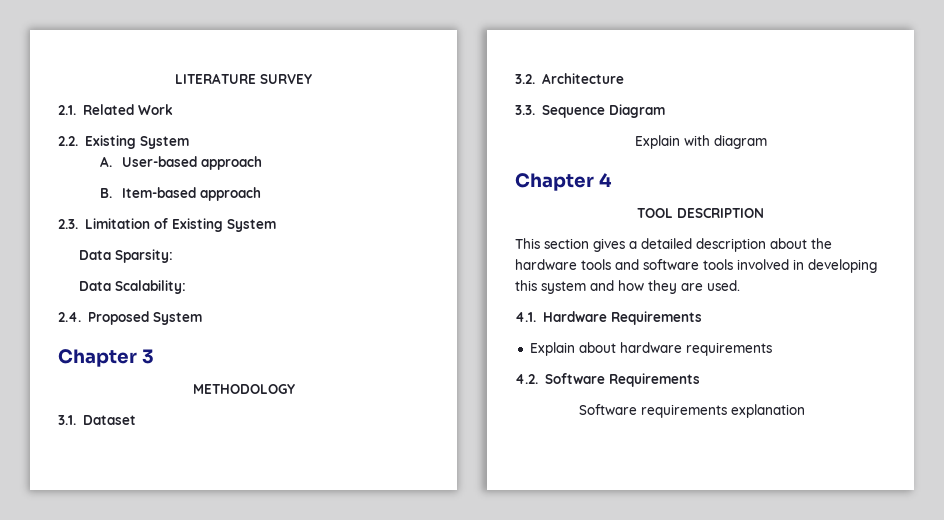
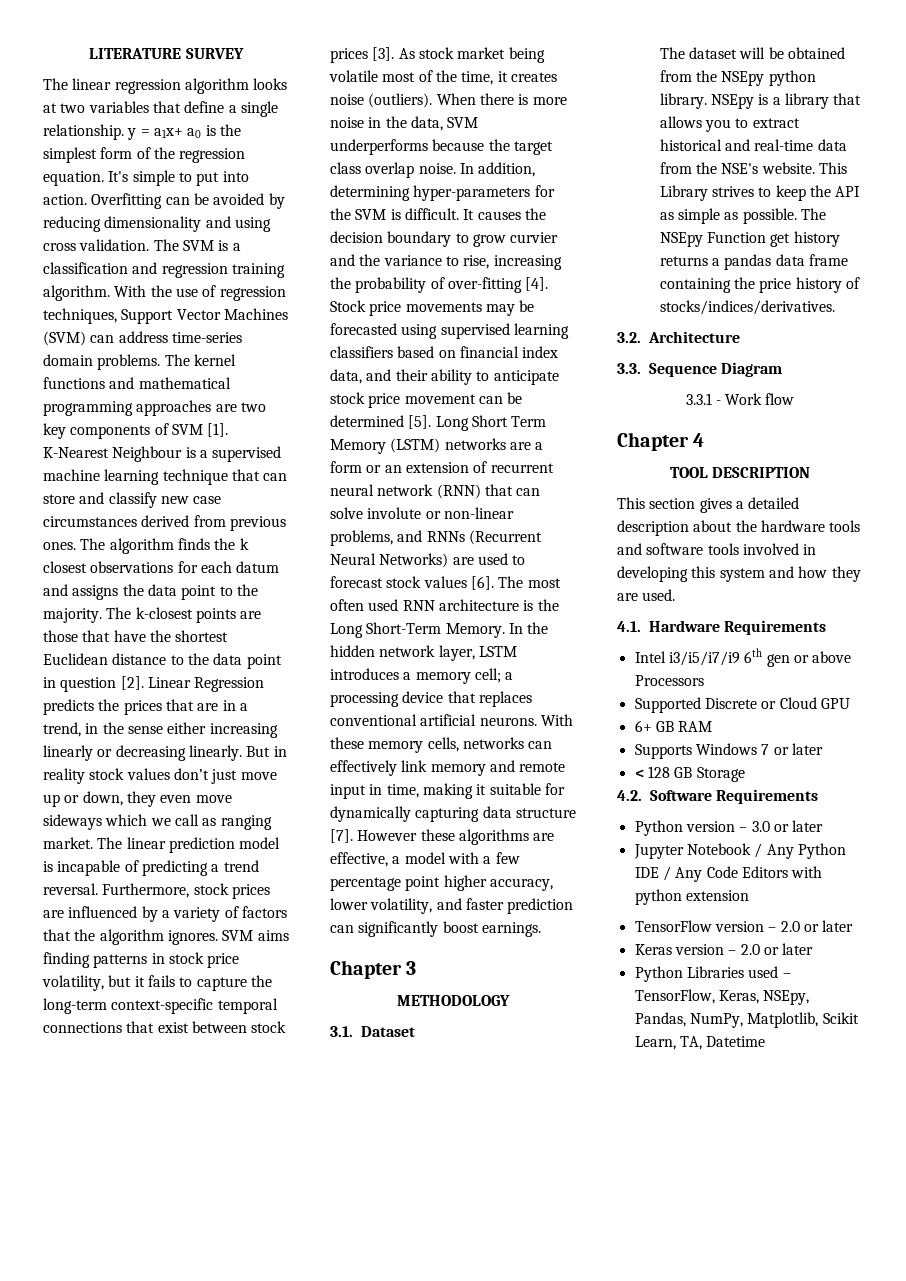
[58,104,173,115] [58,135,189,149] [100,156,262,170] [100,187,261,201] [58,218,276,232] [79,249,174,263] [79,280,187,294] [58,311,202,325] 2.1. Related Work // 2.2. Existing System // A. User-based approach // B. Item-based approach // 2.3. Limitation of Existing System // Data Sparsity: // Data Scalability: // 2.4. Proposed System -> [43,78,288,94] [43,101,278,117] [43,124,241,140] [43,147,246,163] [43,170,249,186] [43,193,285,209] [43,216,271,232] [43,239,241,251] [43,262,285,278] [43,285,286,301] [43,308,288,324] [43,331,242,346] [43,354,236,370] [43,377,231,389] [43,400,266,416] [43,423,229,439] [43,446,282,462] [43,469,288,485] [43,492,222,508] [43,515,286,531] [43,538,249,554] [43,561,280,573] [43,584,258,600] [43,607,262,623] [43,630,229,642] [43,653,282,669] [43,676,265,692] [43,699,248,715] [43,722,278,738] [43,745,287,761] [43,768,277,784] [43,791,232,807] [43,814,272,830] [43,837,281,853] [43,860,259,876] [43,883,270,899] [43,906,287,922] [43,929,289,945] [43,952,240,968] [42,975,272,991] [43,998,278,1014] [43,1021,287,1033] [330,47,545,63] [329,70,557,85] [330,93,567,108] [330,116,479,131] [330,139,553,155] [330,162,536,178] [330,185,555,201] [330,208,546,220] [330,231,559,247] [330,254,562,270] [330,277,549,293] [330,300,535,316] [330,323,569,339] [330,346,559,358] [330,369,559,385] [330,392,523,408] [330,415,547,431] [330,438,544,454] [330,461,554,473] [330,484,541,499] [330,507,514,519] [330,530,542,546] [330,553,526,568] [330,576,561,590] [330,599,559,611] [330,622,549,638] [330,645,517,661] [330,668,514,684] [330,691,532,707] [330,714,573,726] [330,737,553,753] [330,760,566,776] [330,783,565,799] [330,806,576,822] [330,829,555,845] [330,852,520,867] [330,875,553,891] [330,898,574,914] [330,921,541,937] The linear regression algorithm looks at two variables that define a single relationship. y = a1x+ a0 is the simplest form of the regression equation. It's simple to put into action. Overfitting can be avoided by reducing dimensionality and using cross validation. The SVM is a classification and regression training algorithm. With the use of regression techniques, Support Vector Machines (SVM) can address time-series domain problems. The kernel functions and mathematical programming approaches are two key components of SVM [1]. K-Nearest Neighbour is a supervised machine learning technique that can store and classify new case circumstances derived from previous ones. The algorithm finds the k closest observations for each datum and assigns the data point to the majority. The k-closest points are those that have the shortest Euclidean distance to the data point in question [2]. Linear Regression predicts the prices that are in a trend, in the sense either increasing linearly or decreasing linearly. But in reality stock values don’t just move up or down, they even move sideways which we call as ranging market. The linear prediction model is incapable of predicting a trend reversal. Furthermore, stock prices are influenced by a variety of factors that the algorithm ignores. SVM aims finding patterns in stock price volatility, but it fails to capture the long-term context-specific temporal connections that exist between stock prices [3]. As stock market being volatile most of the time, it creates noise (outliers). When there is more noise in the data, SVM underperforms because the target class overlap noise. In addition, determining hyper-parameters for the SVM is difficult. It causes the decision boundary to grow curvier and the variance to rise, increasing the probability of over-fitting [4]. Stock price movements may be forecasted using supervised learning classifiers based on financial index data, and their ability to anticipate stock price movement can be determined [5]. Long Short Term Memory (LSTM) networks are a form or an extension of recurrent neural network (RNN) that can solve involute or non-linear problems, and RNNs (Recurrent Neural Networks) are used to forecast stock values [6]. The most often used RNN architecture is the Long Short-Term Memory. In the hidden network layer, LSTM introduces a memory cell; a processing device that replaces conventional artificial neurons. With these memory cells, networks can effectively link memory and remote input in time, making it suitable for dynamically capturing data structure [7]. However these algorithms are effective, a model with a few percentage point higher accuracy, lower volatility, and faster prediction can significantly boost earnings.
(136, 420) none -> [659,47,846,59] [659,70,816,86] [659,93,862,109] [659,116,800,132] [659,139,847,151] [659,162,848,174] [659,185,861,201] [659,208,827,224] [659,231,840,247] [659,254,849,270] [659,277,861,293] [659,300,835,315] // The dataset will be obtained from the NSEpy python library. NSEpy is a library that allows you to extract historical and real-time data from the NSE's website. This Library strives to keep the API as simple as possible. The NSEpy Function get history returns a pandas data frame containing the price history of stocks/indices/derivatives.
[634,135,767,149] Explain with diagram -> [685,393,795,405] 3.3.1 - Work flow
[529,342,772,356] [515,373,700,387] [578,404,805,418] Explain about hardware requirements // 4.2. Software Requirements // Software requirements explanation -> [634,648,852,667] [634,675,704,686] [634,697,850,713] [634,720,713,732] [634,743,823,759] [634,766,745,782] [617,789,819,804] [634,820,824,836] [633,843,846,859] [634,866,823,882] [634,889,749,905] [634,920,854,932] [634,943,814,955] [634,966,791,982] [634,989,810,1005] [634,1012,859,1028] [634,1036,766,1050] Intel i3/i5/i7/i9 6th gen or above Processors // Supported Discrete or Cloud GPU // 6+ GB RAM // Supports Windows 7 or later // < 128 GB Storage // 4.2. Software Requirements // Python version – 3.0 or later // Jupyter Notebook / Any Python IDE / Any Code Editors with python extension // TensorFlow version – 2.0 or later // Keras version – 2.0 or later // Python Libraries used – TensorFlow, Keras, NSEpy, Pandas, NumPy, Matplotlib, Scikit Learn, TA, Datetime

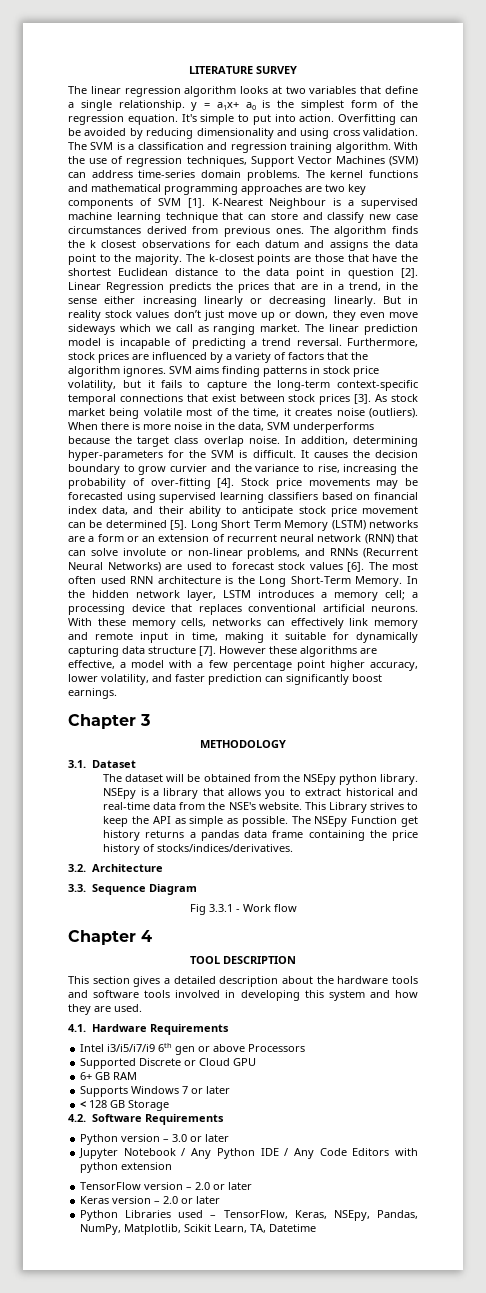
(783, 369) none -> [189,904,206,915] Fig

